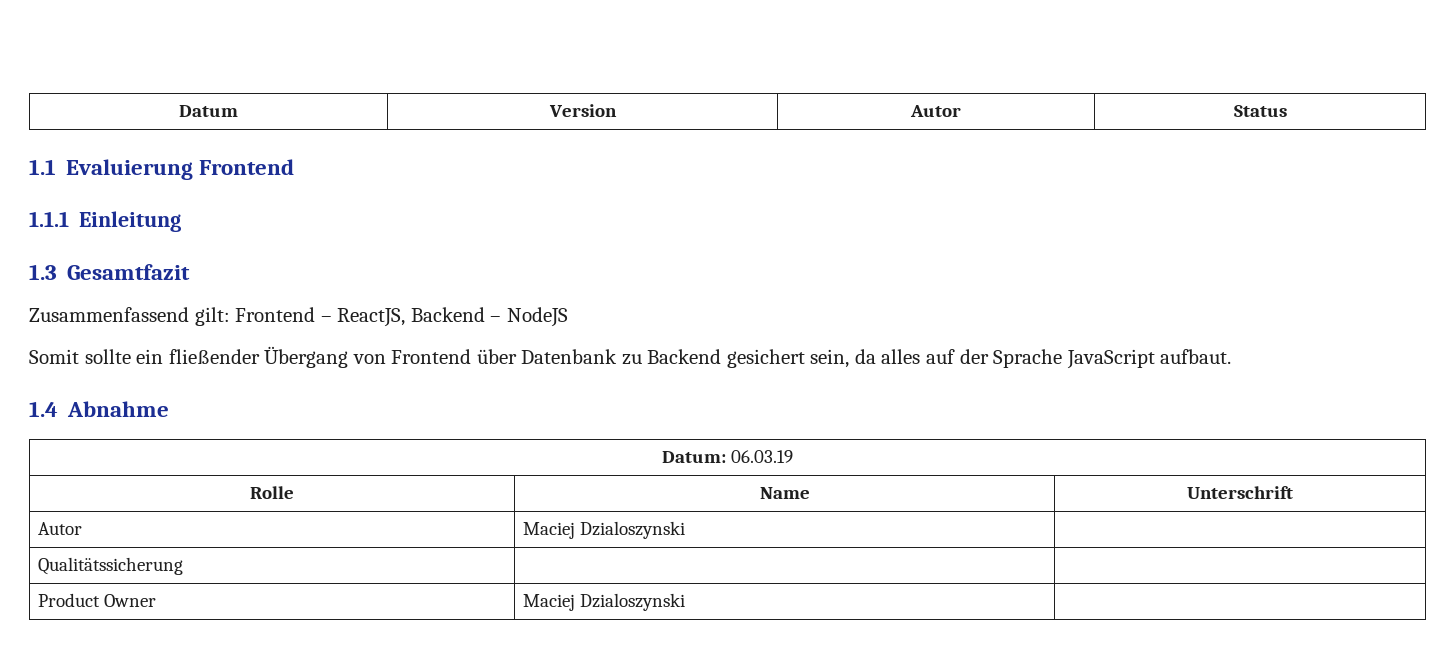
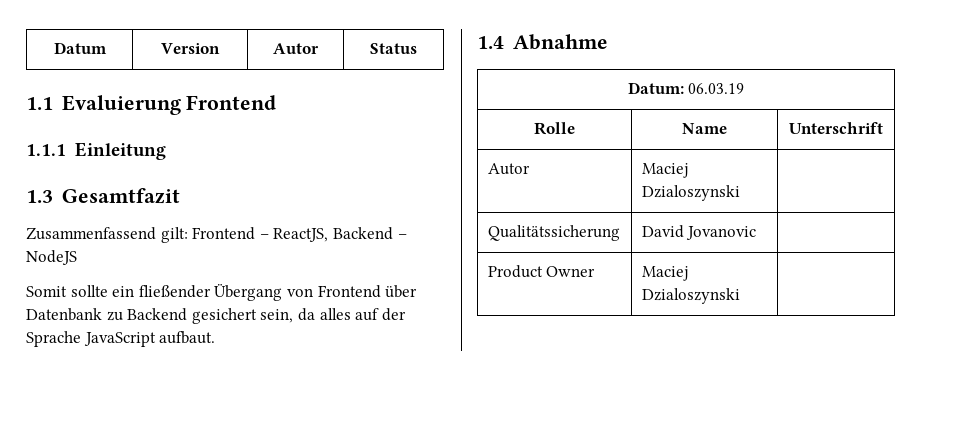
(184, 566) none -> [641,225,757,240] David Jovanovic

